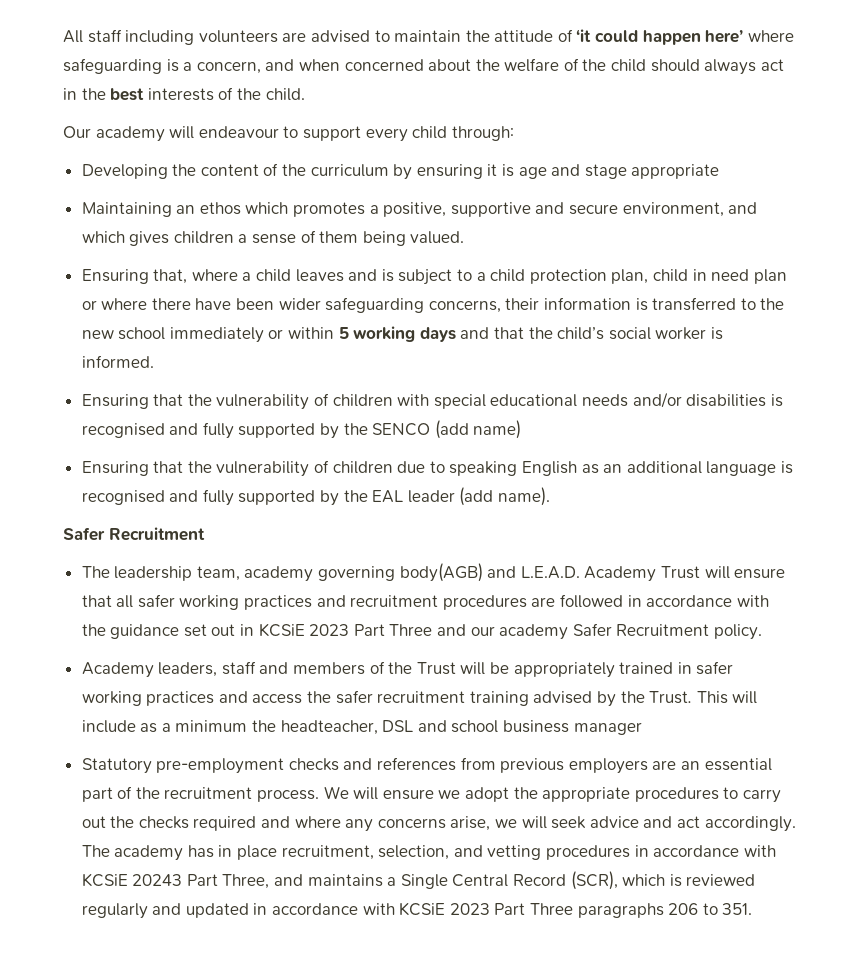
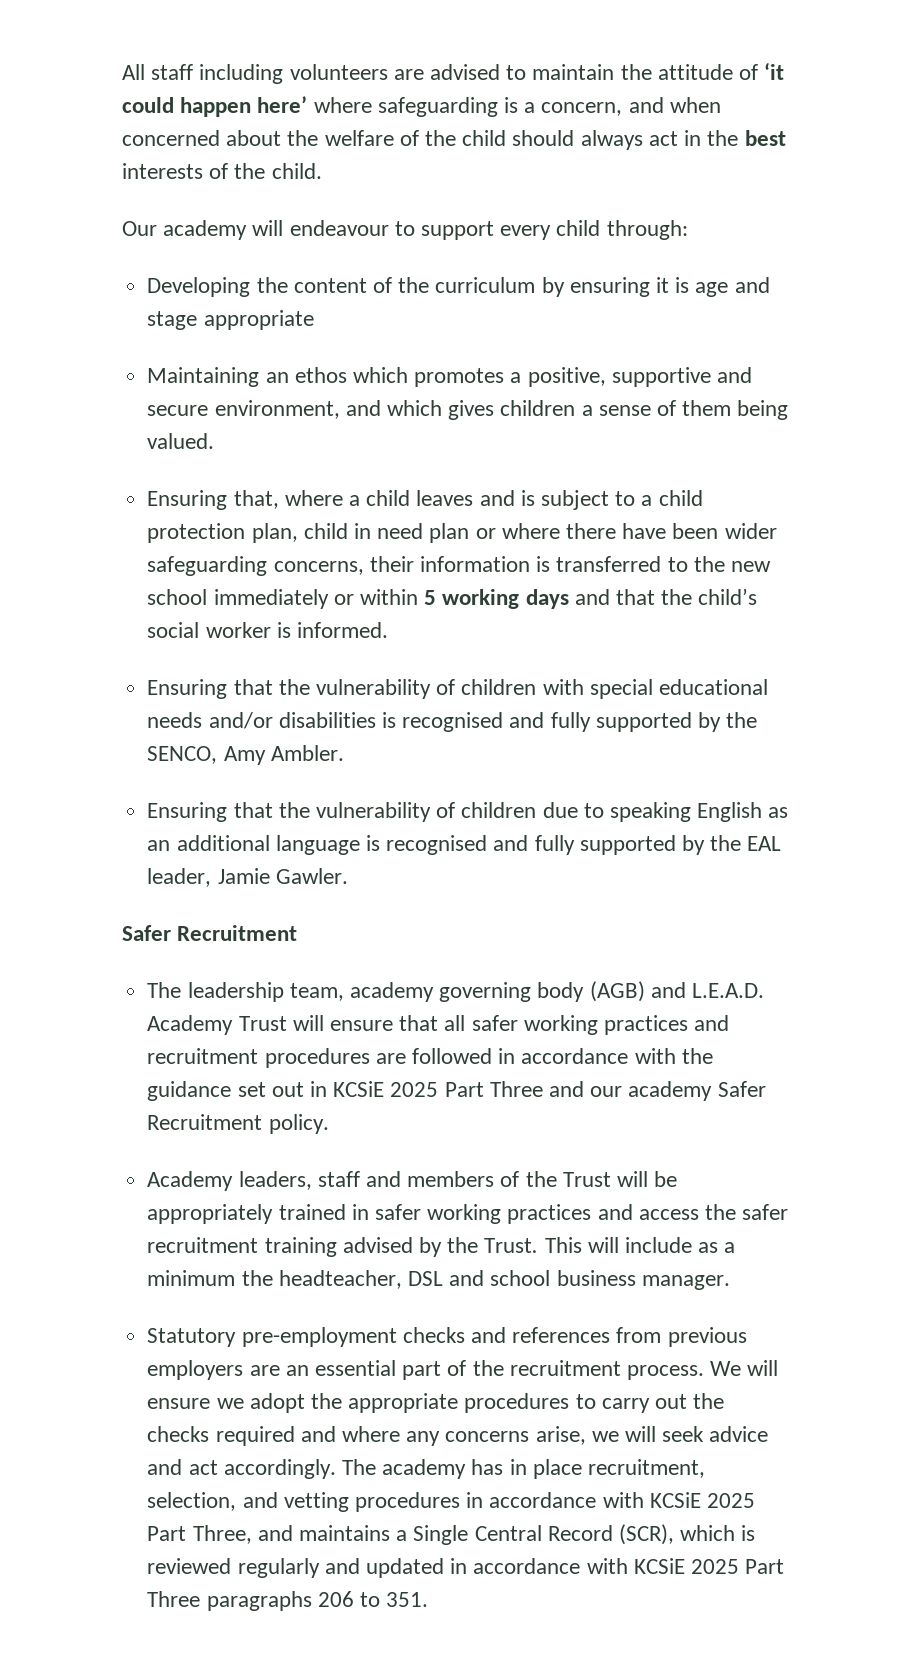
[372,420,522,439] SENCO (add name) -> [147,745,344,765] SENCO, Amy Ambler.
[407,487,551,506] leader (add name). -> [147,868,348,887] leader, Jamie Gawler.
[399,563,483,582] body(AGB) -> [537,981,645,1002] body (AGB)
[309,624,350,636] 2023 -> [390,1082,439,1097] 2025
[573,722,642,735] manager -> [641,1275,730,1290] manager.
[132,874,183,886] 20243 -> [706,1493,755,1508] 2025
[449,903,490,915] 2023 -> [690,1559,739,1574] 2025

